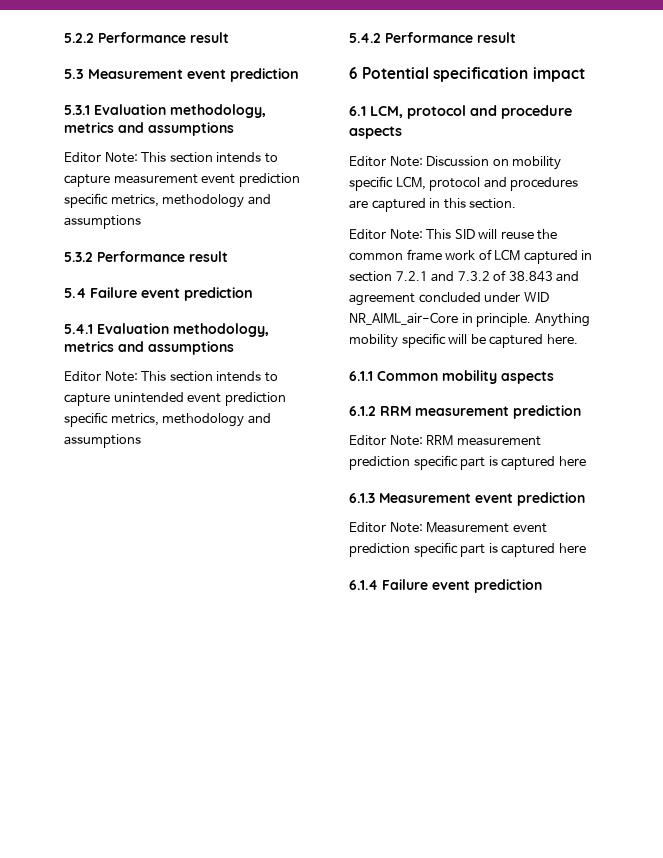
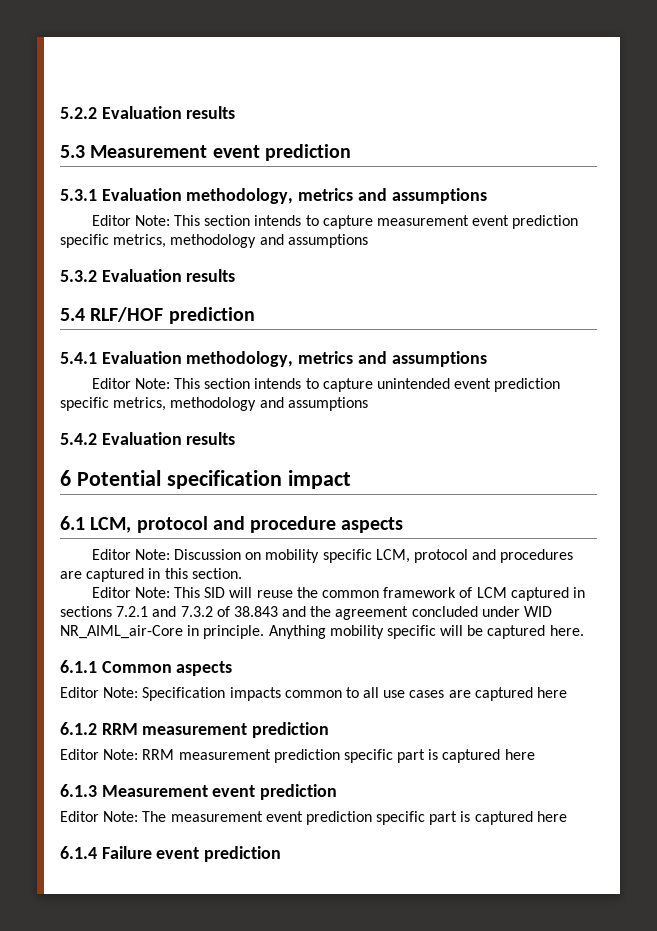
[98,32,229,43] Performance result -> [101,106,236,119] Evaluation results
[97,251,228,262] Performance result -> [101,269,236,282] Evaluation results
[90,287,180,298] Failure event -> [90,307,164,322] RLF/HOF
[385,32,516,43] Performance result -> [101,432,236,445] Evaluation results
[406,249,476,261] frame work -> [383,587,457,598] framework
[349,271,392,282] section -> [60,606,112,617] sections
(580, 276) none -> [310,606,332,617] the
[442,370,554,384] mobility aspects -> [176,661,233,676] [60,687,568,701] aspects // Editor Note: Specification impacts common to all use cases are captured here
[426,522,510,533] Measurement -> [142,811,263,822] The measurement

